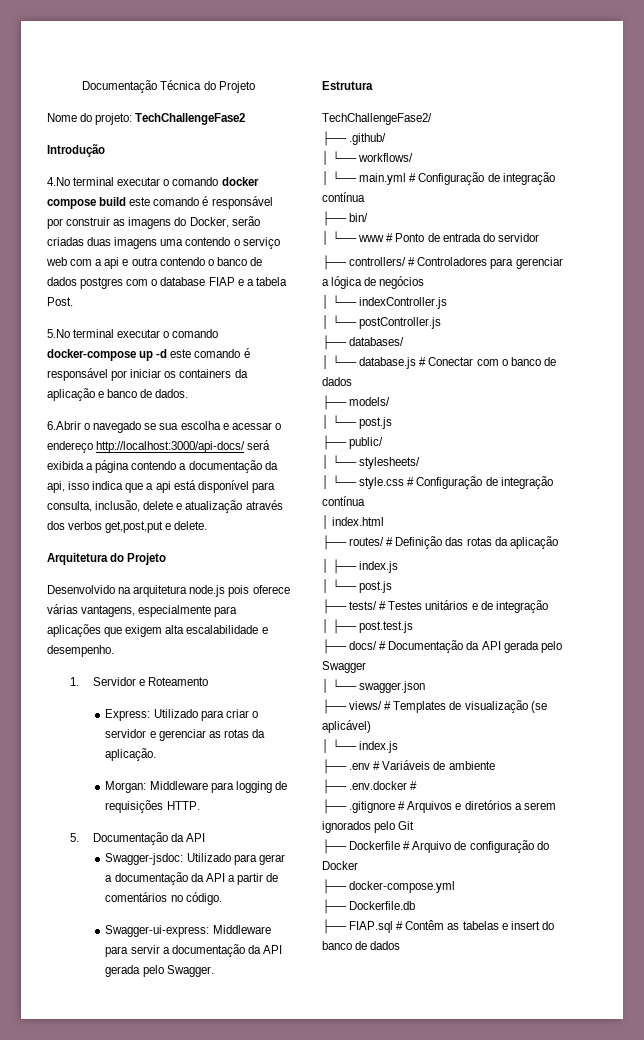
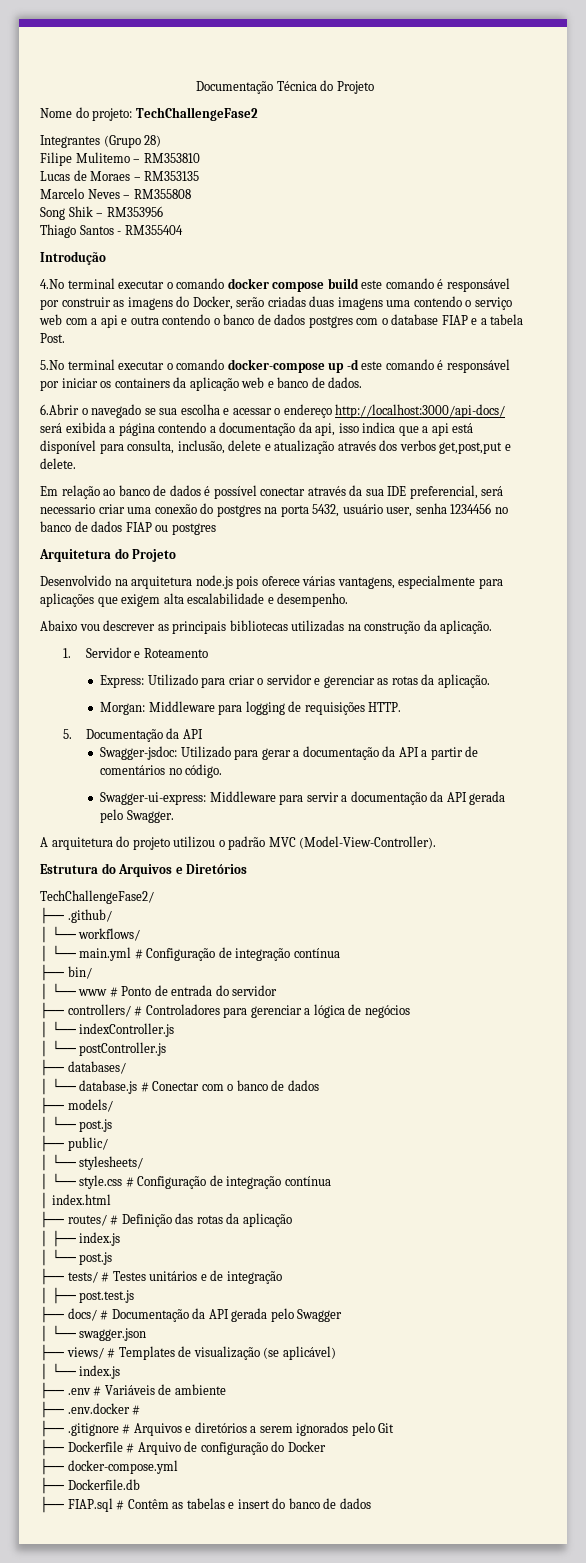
(246, 119) none -> [40,135,162,148] [40,152,200,166] [40,170,200,181] [40,188,191,199] [40,206,163,220] [40,224,183,238] // Integrantes (Grupo 28) // Filipe Mulitemo – RM353810 // Lucas de Moraes – RM353135 // Marcelo Neves – RM355808 // Song Shik – RM353956 // Thiago Santos - RM355404
(95, 394) none -> [241,377,265,388] web
(208, 525) none -> [40,485,504,499] [40,503,508,517] [40,521,216,535] // Em relação ao banco de dados é possível conectar através da sua IDE preferencial, será necessario criar uma conexão do postgres na porta 5432, usuário user, senha 1234456 no banco de dados FIAP ou postgres
(114, 651) none -> [40,620,493,634] // Abaixo vou descrever as principais bibliotecas utilizadas na construção da aplicação.
[322,81,373,90] Estrutura -> [40,836,437,850] [40,863,248,877] A arquitetura do projeto utilizou o padrão MVC (Model-View-Controller). // Estrutura do Arquivos e Diretórios

